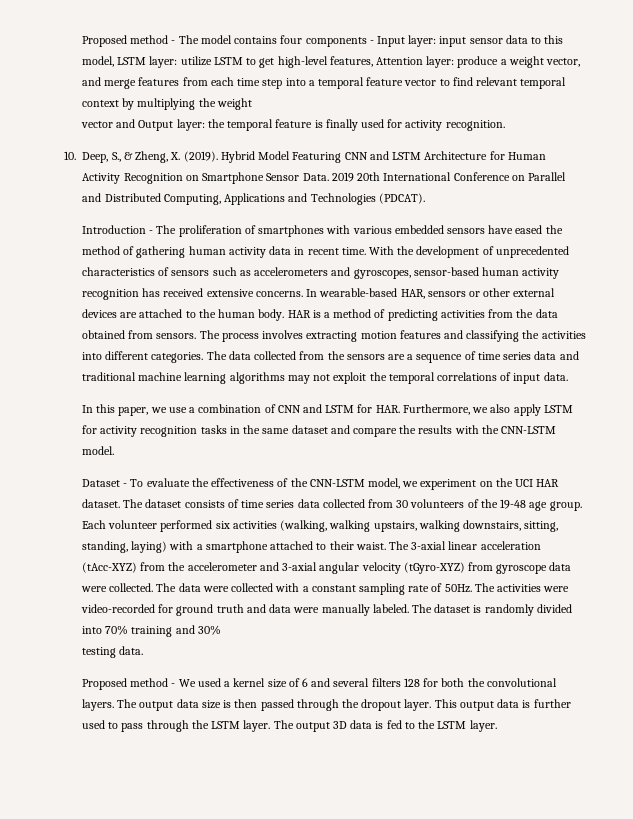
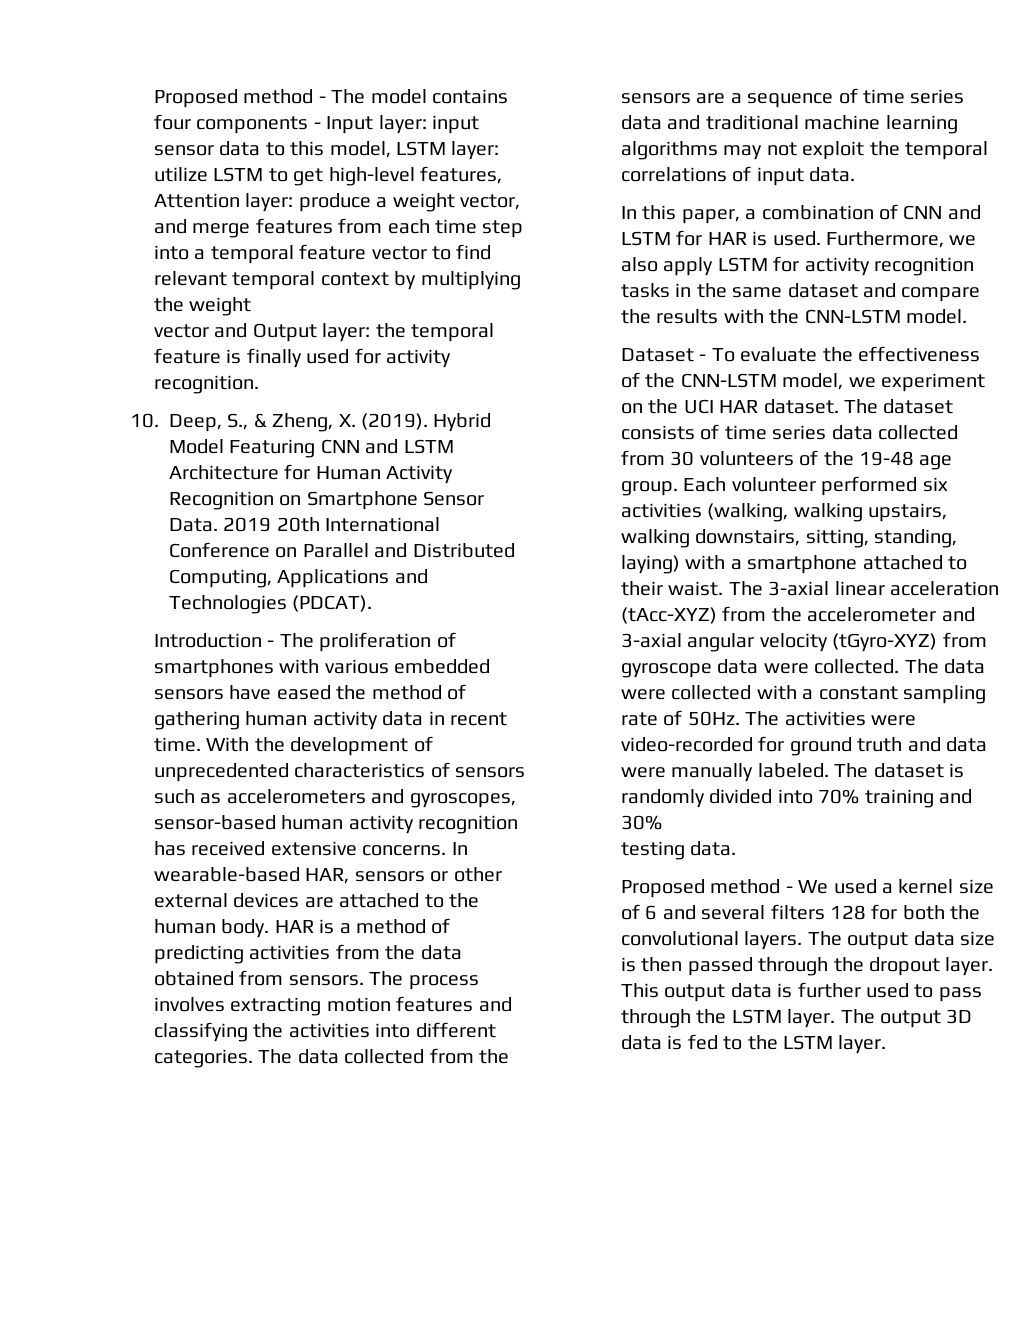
[150,407,187,413] we use -> (740, 216) none
[375,405,400,413] HAR. -> [707,231,821,246] HAR is used.

